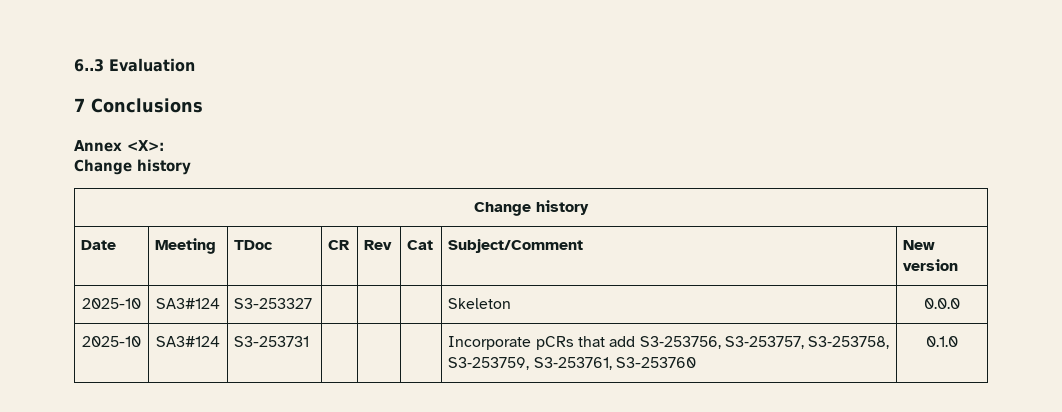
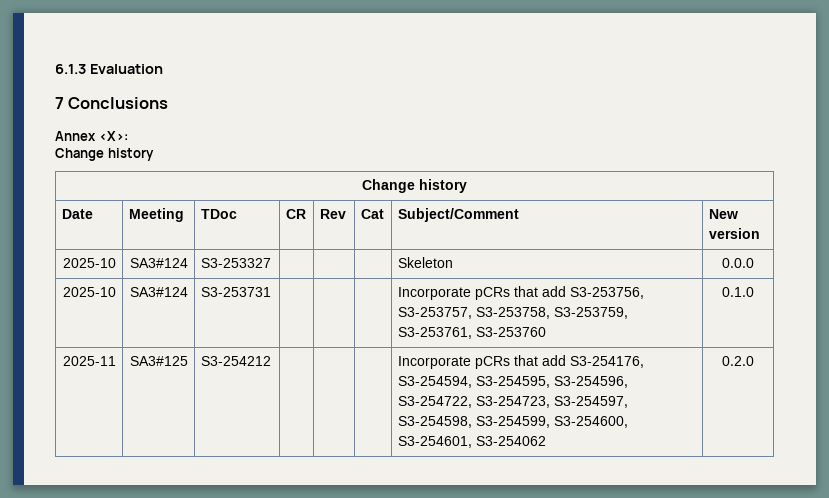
[74,59,104,72] 6..3 -> [55,64,86,74] 6.1.3
(958, 341) none -> [62,356,116,366] [129,356,188,366] [200,356,271,366] [397,355,644,369] [397,376,628,388] [397,396,628,408] [397,416,628,428] [397,436,546,448] [722,356,754,366] // 2025-11 | SA3#125 | S3-254212 | | | | Incorporate pCRs that add S3-254176, S3‑254594, S3-254595, S3-254596, S3-254722, S3-254723, S3-254597, S3‑254598, S3-254599, S3-254600, S3-254601, S3-254062 | 0.2.0

